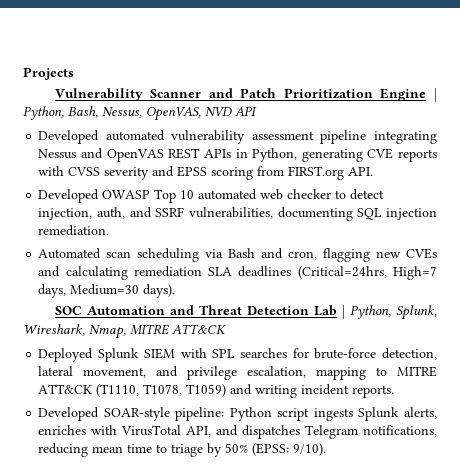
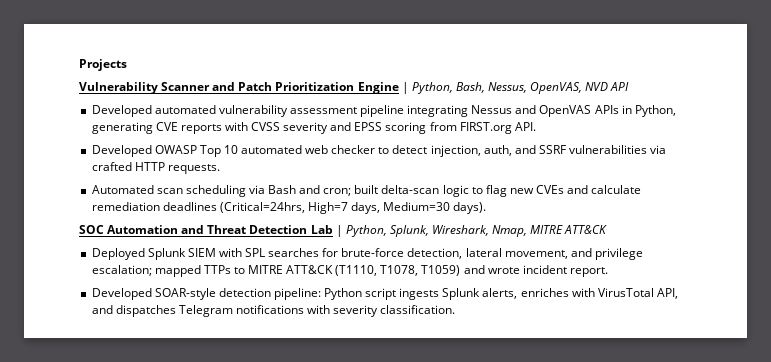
[168,148,201,159] REST -> (592, 111) none
[189,207,437,221] [38,225,110,236] vulnerabilities, documenting SQL injection remediation. -> [569,145,667,154] [91,162,220,174] vulnerabilities via crafted HTTP requests.
[288,248,438,262] [38,266,233,280] cron, flagging new CVEs and calculating remediation SLA -> [323,185,642,197] [91,202,160,211] cron; built delta-scan logic to flag new CVEs and calculate remediation
[247,366,367,380] escalation, mapping -> [91,265,231,277] escalation; mapped TTPs
[255,384,395,398] writing incident reports. -> [487,265,608,277] wrote incident report.
(170, 414) none -> [218,288,271,297] detection
[363,425,437,437] [38,443,327,457] notifications, reducing mean time to triage by 50% (EPSS: 9/10). -> [235,305,456,317] notifications with severity classification.

